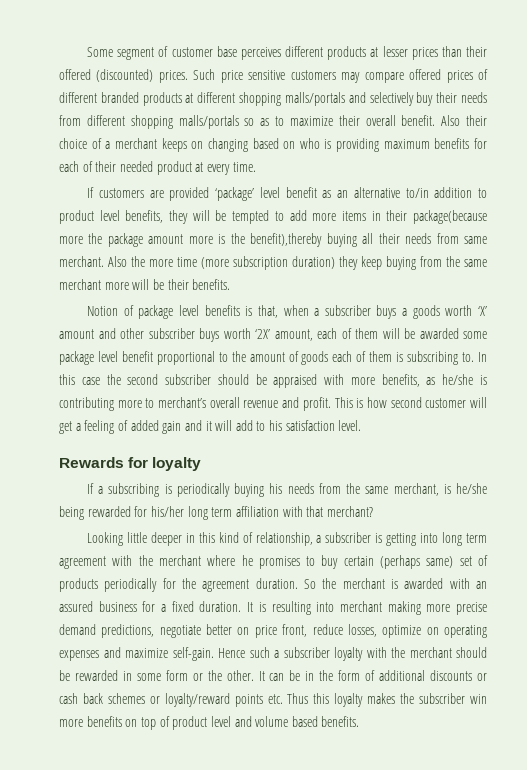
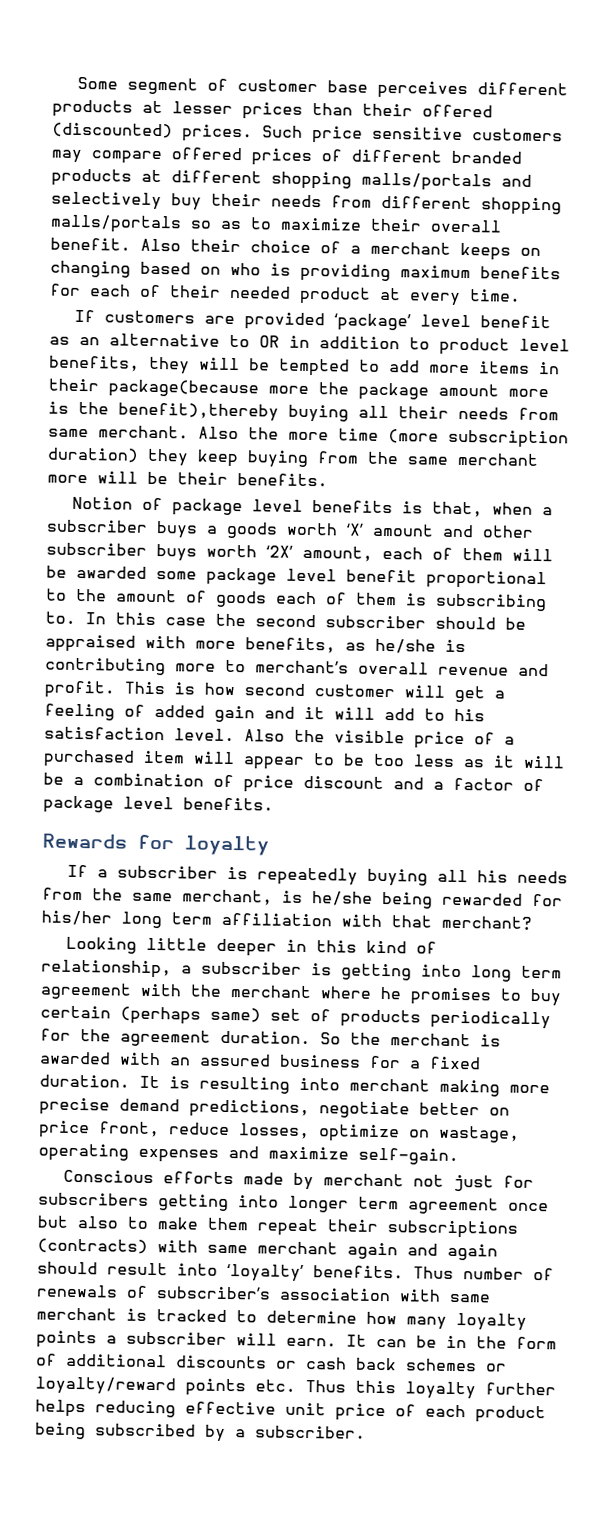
[405,188,429,198] to/in -> [229,334,310,348] to OR in
(362, 425) none -> [244,729,515,750] [43,749,565,770] [43,772,544,793] [43,795,274,814] Also the visible price of a purchased item will appear to be too less as it will be a combination of price discount and a factor of package level benefits.
[108,483,265,497] subscribing is periodically buying -> [116,865,468,887] subscriber is repeatedly buying all
(439, 631) none -> [438,1125,520,1143] wastage,
[218,647,487,661] [59,670,254,681] Hence such a subscriber loyalty with the merchant should be rewarded in some form or the other. -> [62,1169,534,1192] [38,1192,549,1215] [37,1215,518,1239] [37,1238,498,1261] [37,1261,554,1282] [36,1284,490,1303] [36,1307,527,1331] [36,1330,337,1349] // Conscious efforts made by merchant not just for subscribers getting into longer term agreement once but also to make them repeat their subscriptions (contracts) with same merchant again and again should result into ‘loyalty’ benefits. Thus number of renewals of subscriber’s association with same merchant is tracked to determine how many loyalty points a subscriber will earn.
[367,693,487,704] [59,716,360,730] makes the subscriber win more benefits on top of product level and volume based benefits. -> [485,1382,556,1396] [35,1399,546,1424] [35,1422,366,1442] further helps reducing effective unit price of each product being subscribed by a subscriber.

